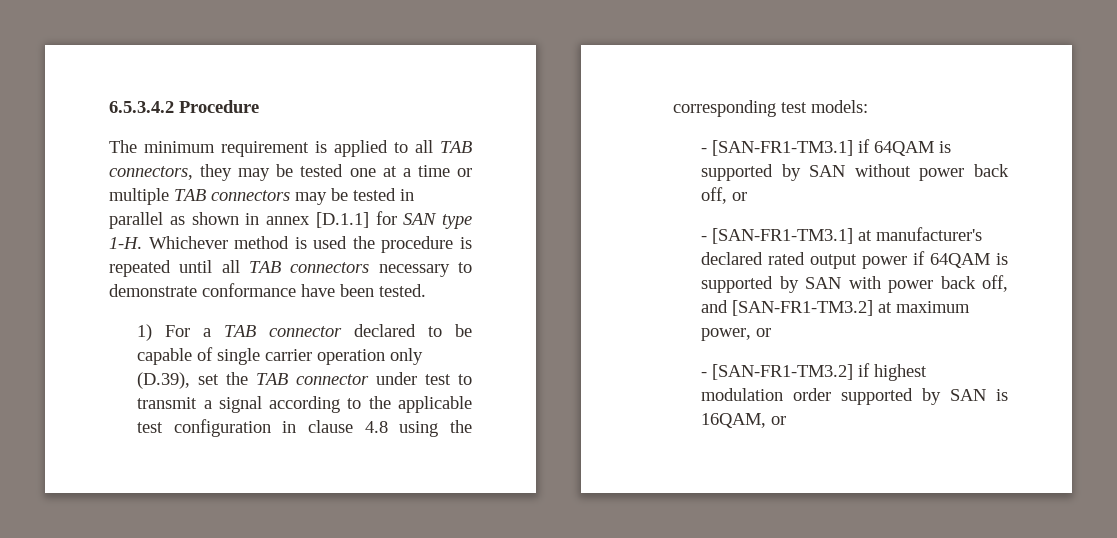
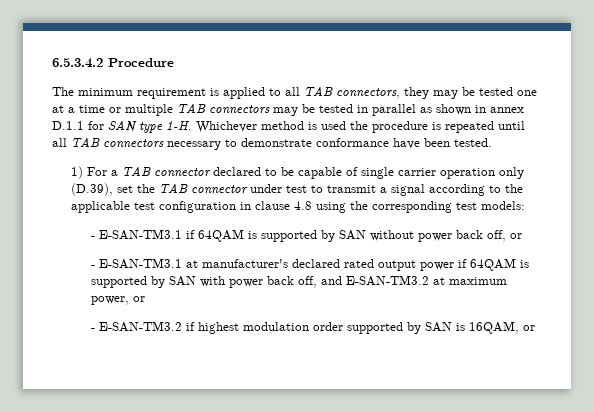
[315,212,369,228] [D.1.1] -> [52,121,84,130] D.1.1
[712,140,854,156] [SAN-FR1-TM3.1] -> [98,229,182,240] E-SAN-TM3.1
[712,228,854,244] [SAN-FR1-TM3.1] -> [98,258,182,269] E-SAN-TM3.1
[732,300,874,316] [SAN-FR1-TM3.2] -> [345,275,429,286] E-SAN-TM3.2
[712,364,854,380] [SAN-FR1-TM3.2] -> [98,321,182,332] E-SAN-TM3.2

